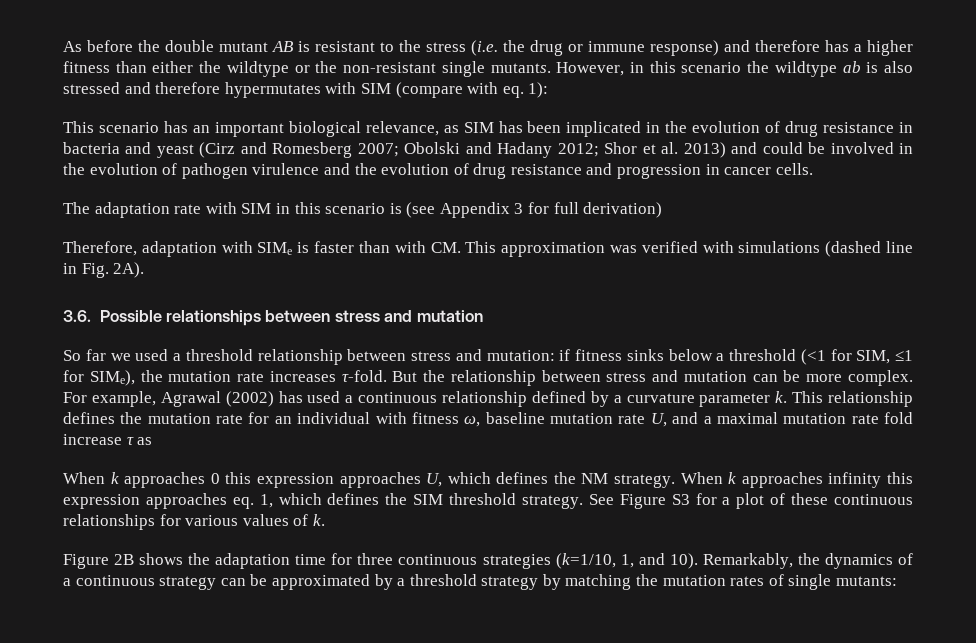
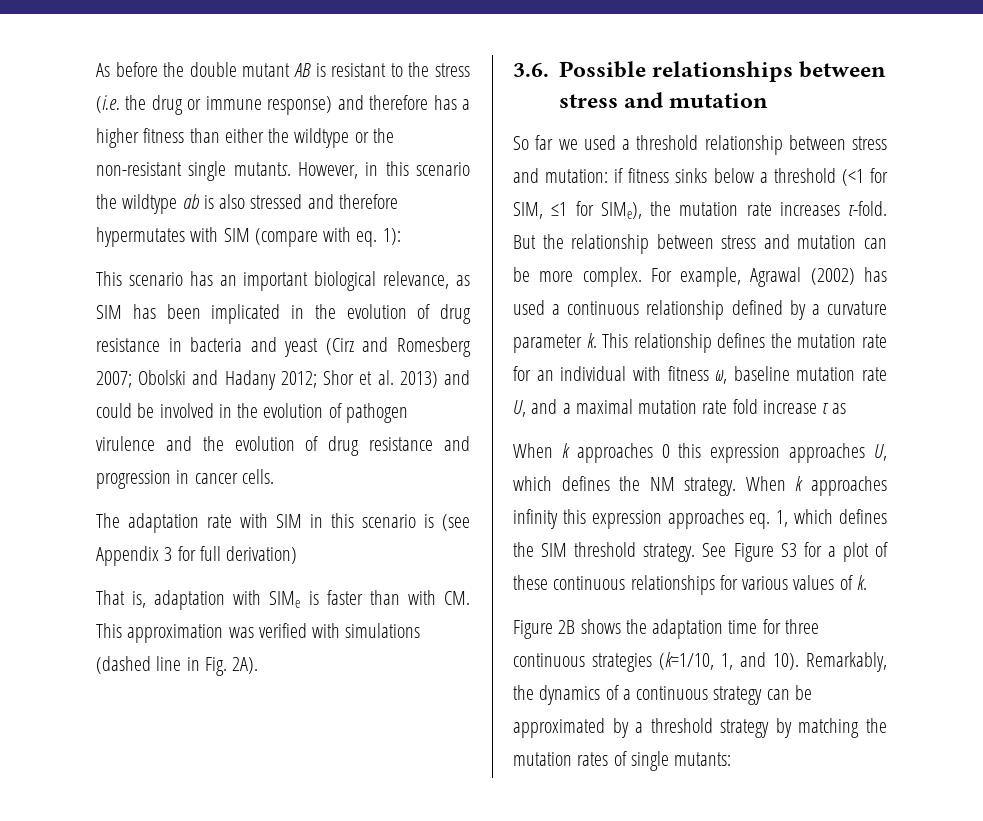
[63,241,137,256] Therefore, -> [96,590,147,608] That is,

